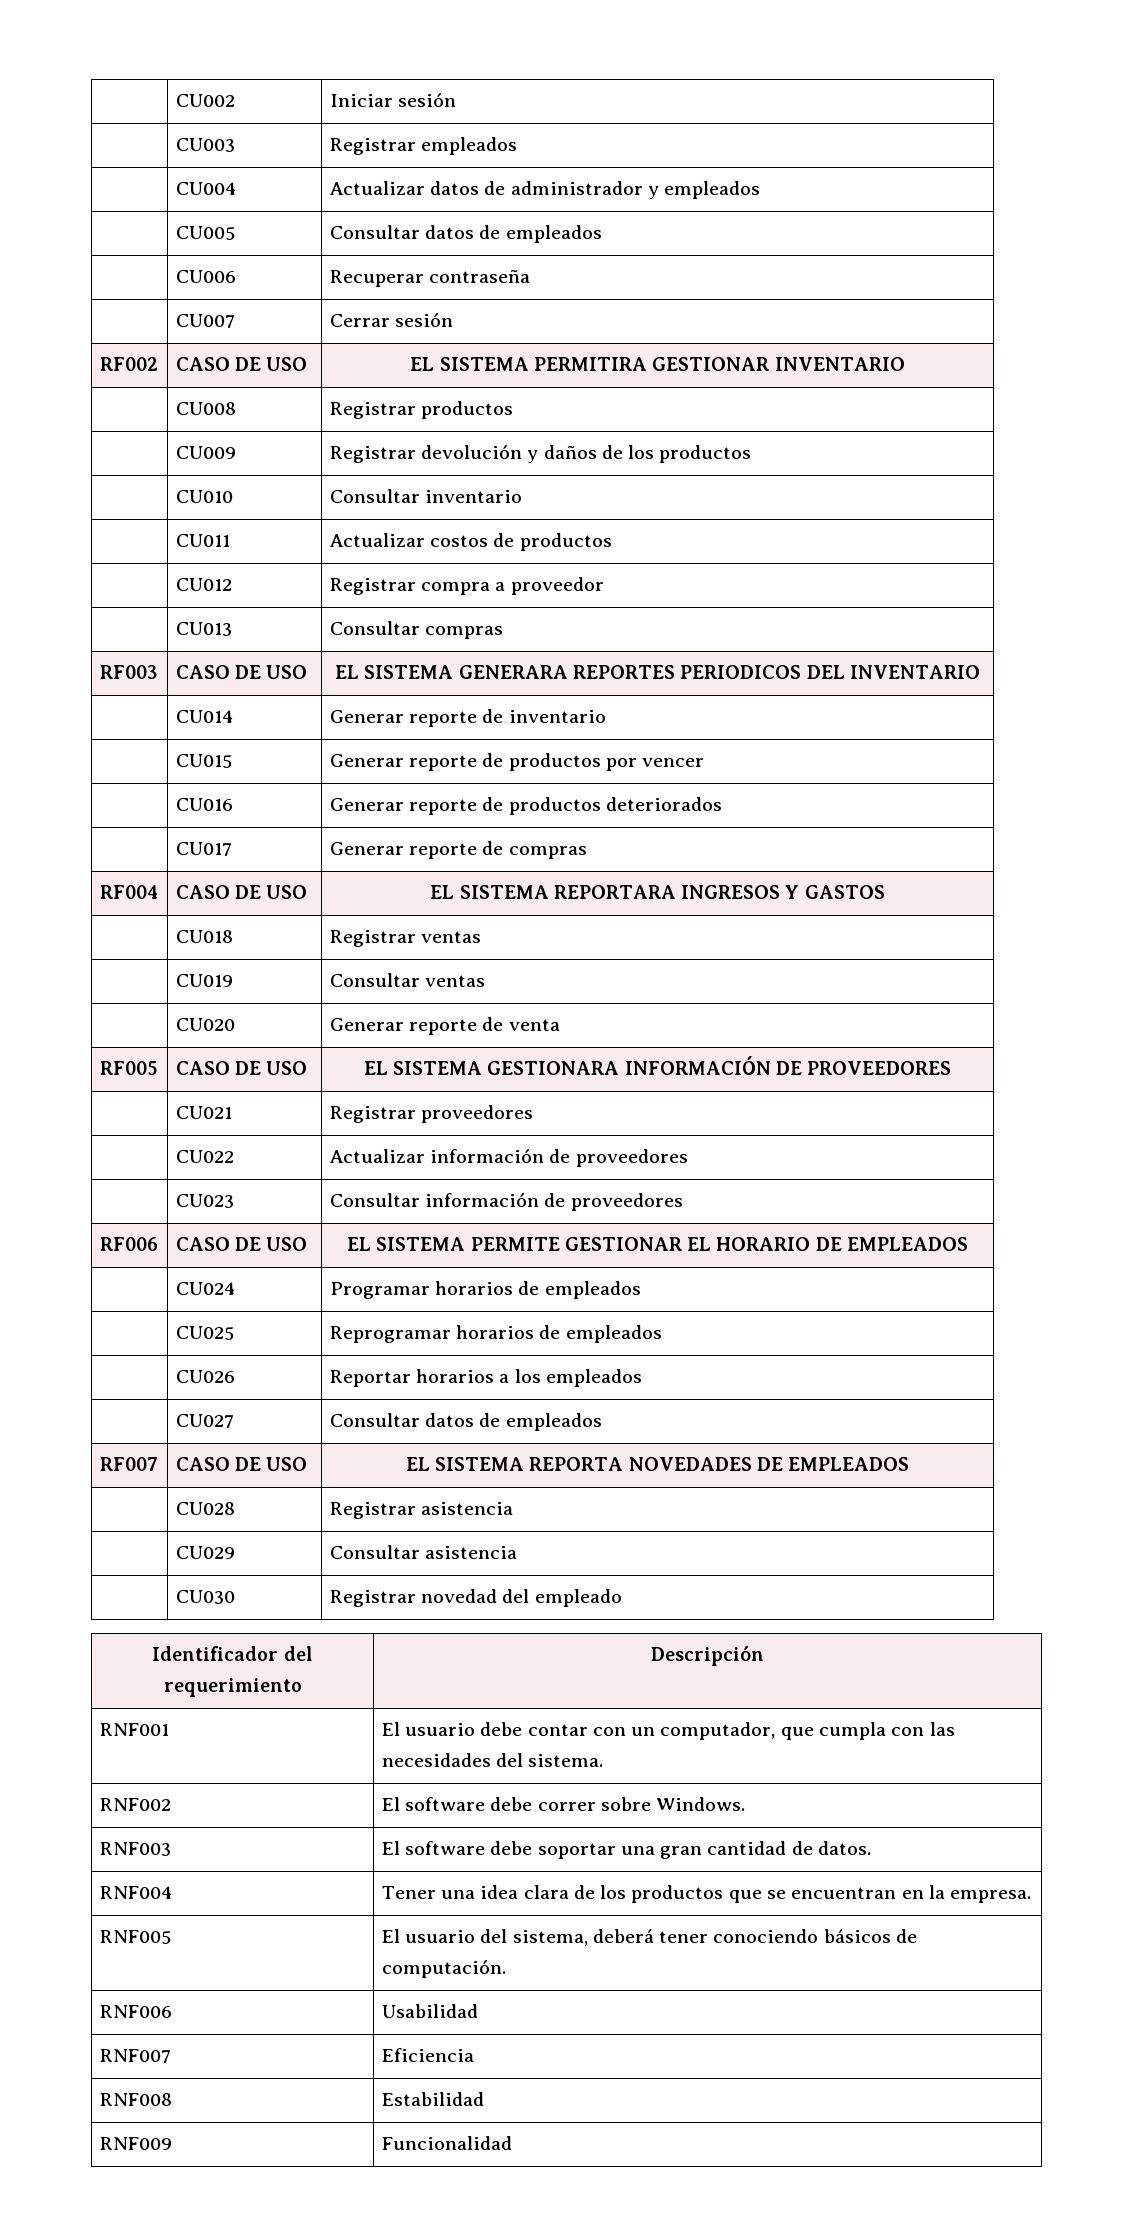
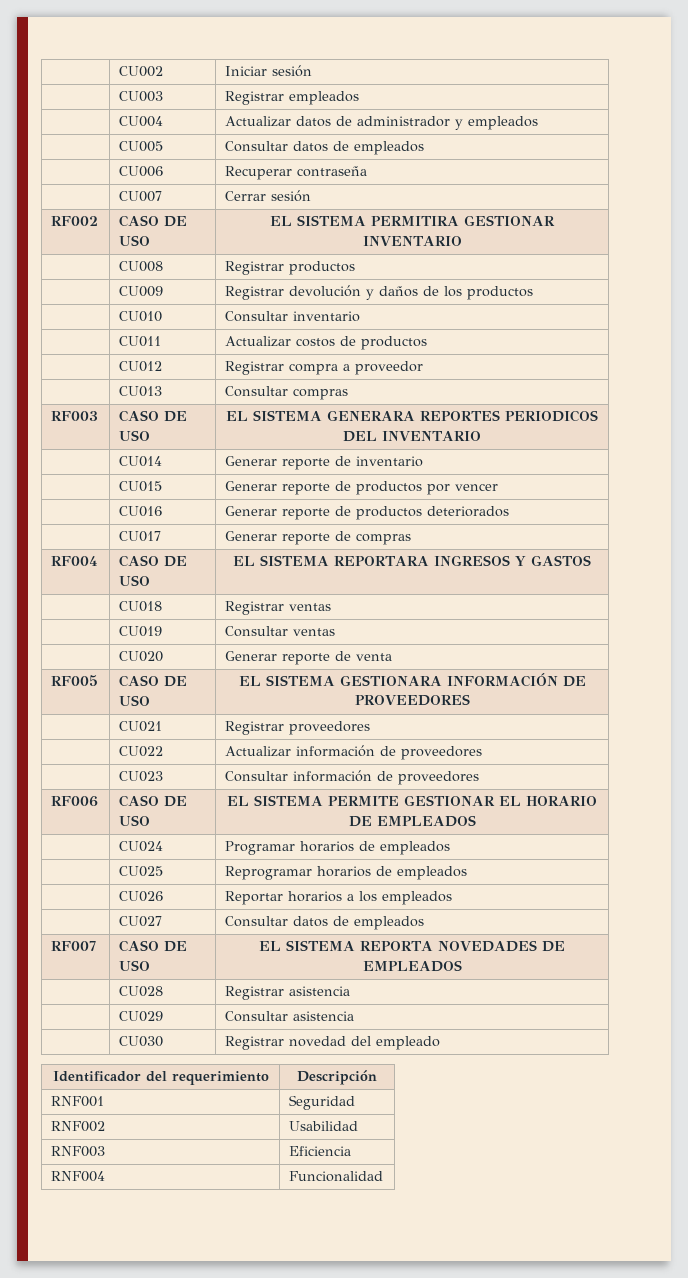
[381,1722,955,1740] [381,1753,604,1767] [99,1798,171,1811] [381,1797,746,1811] [99,1842,171,1856] [381,1841,872,1859] [99,1886,173,1899] [381,1885,1032,1903] [99,1930,171,1944] [381,1929,918,1946] [381,1959,506,1978] [99,2005,172,2018] [381,2004,478,2018] [99,2049,171,2063] [381,2048,474,2062] [99,2093,172,2106] [381,2092,484,2106] [99,2137,172,2150] El usuario debe contar con un computador, que cumpla con las necesidades del sistema. // RNF002 | El software debe correr sobre Windows. // RNF003 | El software debe soportar una gran cantidad de datos. // RNF004 | Tener una idea clara de los productos que se encuentran en la empresa. // RNF005 | El usuario del sistema, deberá tener conociendo básicos de computación. // RNF006 | Usabilidad // RNF007 | Eficiencia // RNF008 | Estabilidad // RNF009 -> [289,1095,356,1110] [51,1121,106,1132] [289,1121,359,1131] [51,1146,106,1157] [289,1146,352,1156] [51,1171,106,1182] Seguridad // RNF002 | Usabilidad // RNF003 | Eficiencia // RNF004

